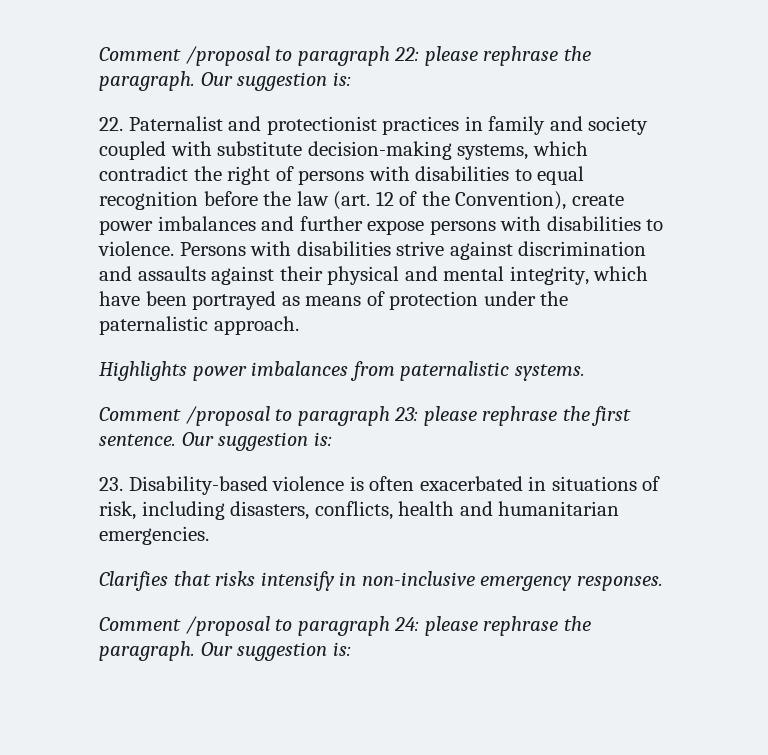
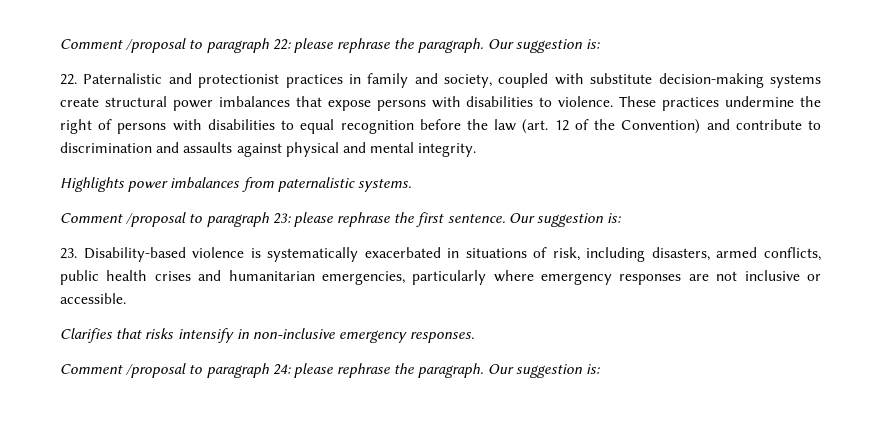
[128,116,223,131] Paternalist -> [83,73,163,84] Paternalistic
[588,116,649,135] society -> [444,74,493,88] society,
[457,141,588,160] [99,166,188,181] systems, which contradict -> [769,74,821,88] [60,96,795,111] systems create structural power imbalances that expose persons with disabilities to violence. These practices undermine
[455,191,624,210] [99,216,664,235] [98,241,513,260] Convention), create power imbalances and further expose persons with disabilities to violence. Persons with disabilities strive against -> [621,119,821,134] Convention) and contribute to
[279,266,323,281] their -> (282, 150) none
[509,266,649,285] [99,291,569,310] [99,316,299,335] integrity, which have been portrayed as means of protection under the paternalistic approach. -> [418,143,477,157] integrity.
[369,476,415,491] often -> [267,247,359,262] systematically
[314,501,620,520] [99,526,209,545] conflicts, health and humanitarian emergencies. -> [716,247,822,261] [60,270,821,285] [60,293,126,304] armed conflicts, public health crises and humanitarian emergencies, particularly where emergency responses are not inclusive or accessible.

